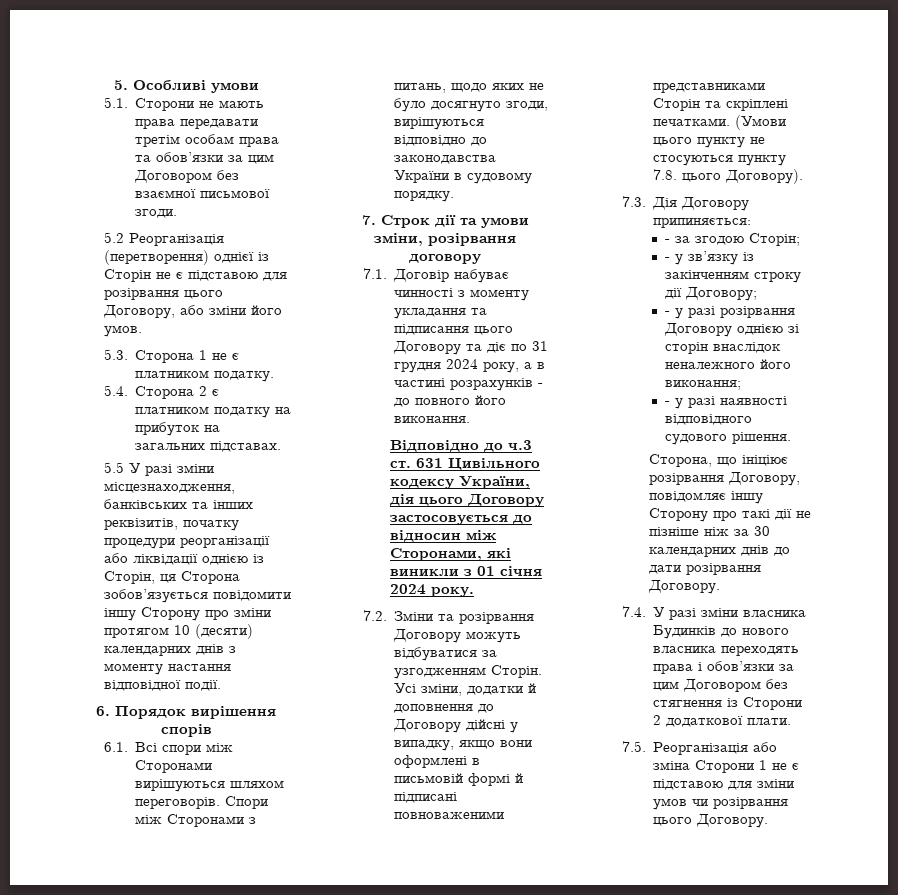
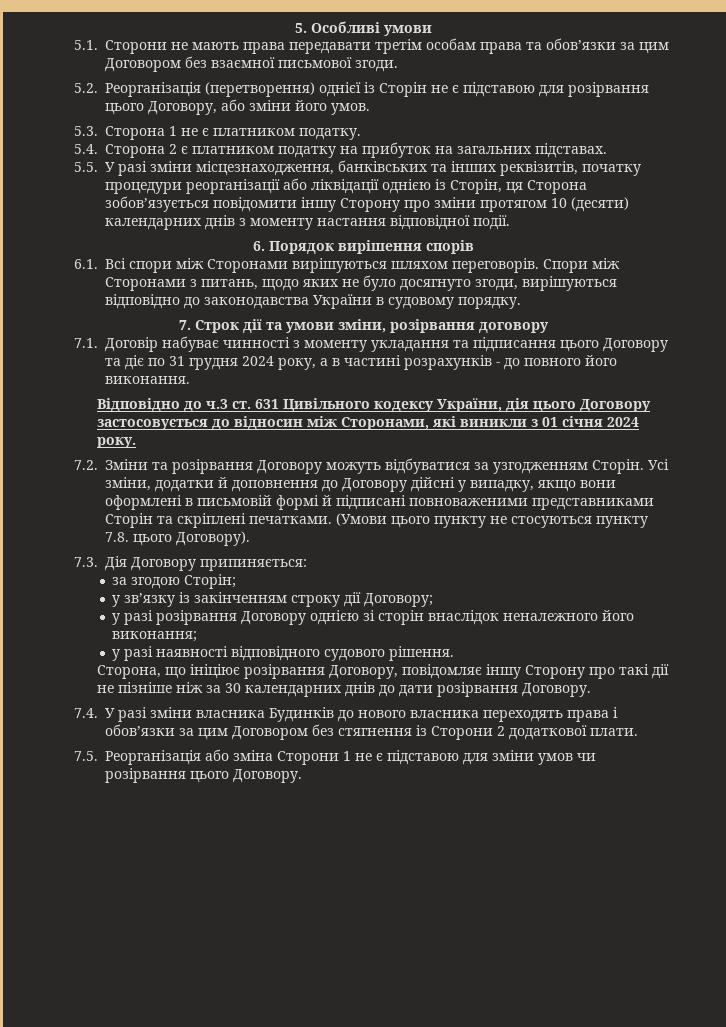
[103,232,124,243] 5.2 -> [73,83,98,93] 5.2.
[103,462,124,473] 5.5 -> [73,162,98,172] 5.5.
[664,239,670,243] - -> (307, 565) none
[664,257,670,261] - -> (237, 581) none
[664,311,670,315] - -> (434, 600) none
[664,401,670,405] - -> (198, 636) none

